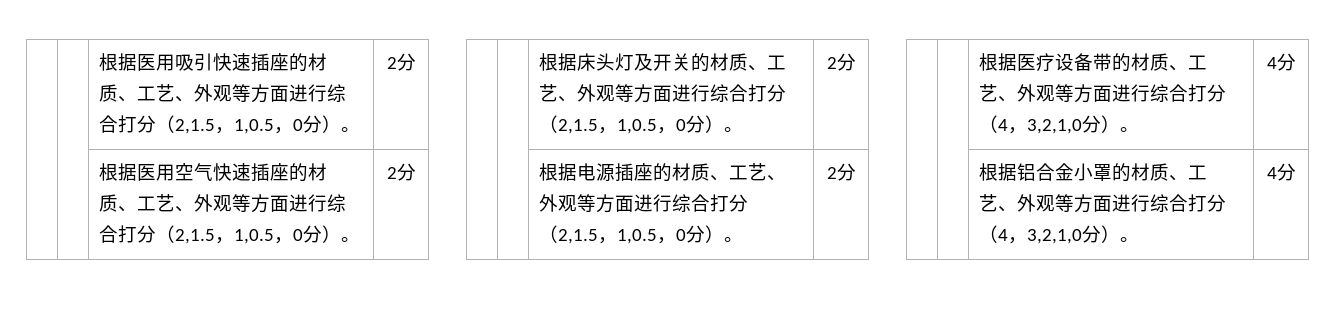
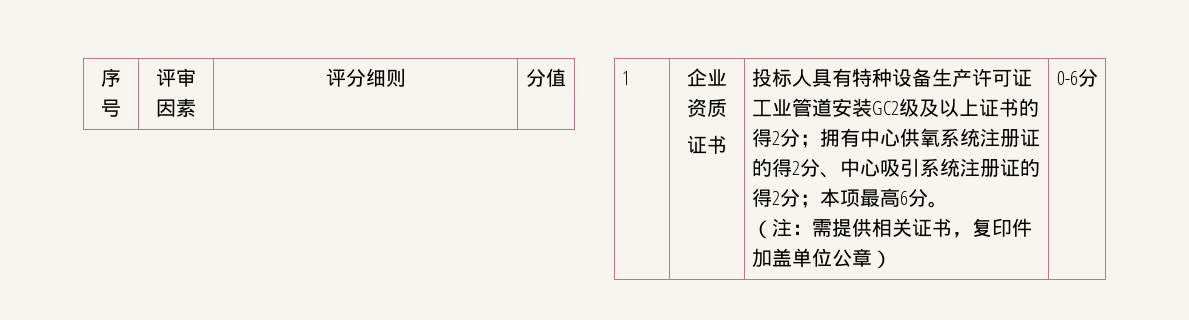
[99,53,328,72] [99,84,347,103] [99,115,361,134] [386,53,416,71] [99,163,328,182] [99,194,347,213] [99,225,361,244] [386,163,416,181] [539,53,787,72] [539,84,787,103] [539,115,744,134] [826,53,856,71] [539,163,787,182] [539,194,749,213] [539,225,744,244] [826,163,856,181] [979,53,1208,72] [979,84,1227,103] [979,115,1140,134] [1266,53,1296,71] [979,163,1208,182] [979,194,1227,213] [979,225,1140,244] [1266,167,1277,179] | | 根据医用吸引快速插座的材质、工艺、外观等方面进行综合打分（2,1.5，1,0.5，0分）。 | 2分 // | | 根据医用空气快速插座的材质、工艺、外观等方面进行综合打分（2,1.5，1,0.5，0分）。 | 2分 // | | 根据床头灯及开关的材质、工艺、外观等方面进行综合打分（2,1.5，1,0.5，0分）。 | 2分 // | | 根据电源插座的材质、工艺、外观等方面进行综合打分（2,1.5，1,0.5，0分）。 | 2分 // | | 根据医疗设备带的材质、工艺、外观等方面进行综合打分（4，3,2,1,0分）。 | 4分 // | | 根据铝合金小罩的材质、工艺、外观等方面进行综合打分（4，3,2,1,0分）。 | 4 -> [101,68,121,87] [101,99,121,117] [156,68,196,87] [156,98,196,117] [325,68,406,87] [526,68,566,87] [622,71,631,85] [687,68,727,87] [687,98,727,118] [687,135,727,154] [752,68,1033,87] [752,98,1040,117] [752,128,1041,148] [752,158,1041,178] [752,188,949,208] [752,218,1033,239] [752,248,893,269] [1056,71,1078,85] 序号 | 评审因素 | 评分细则 | 分值 // 1 | 企业资质 // 证书 | 投标人具有特种设备生产许可证工业管道安装GC2级及以上证书的得2分；拥有中心供氧系统注册证的得2分、中心吸引系统注册证的得2分；本项最高6分。 // （注：需提供相关证书，复印件加盖单位公章） | 0-6

